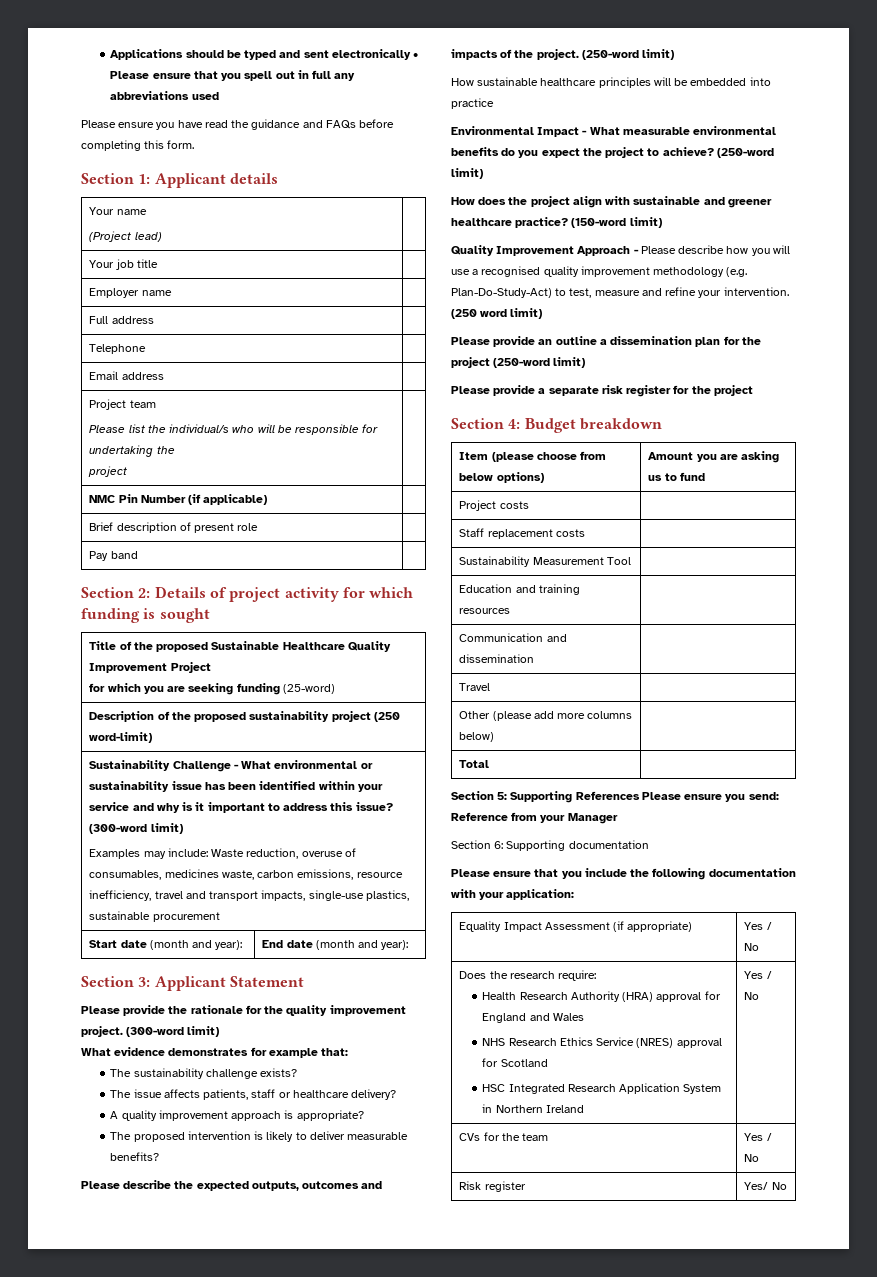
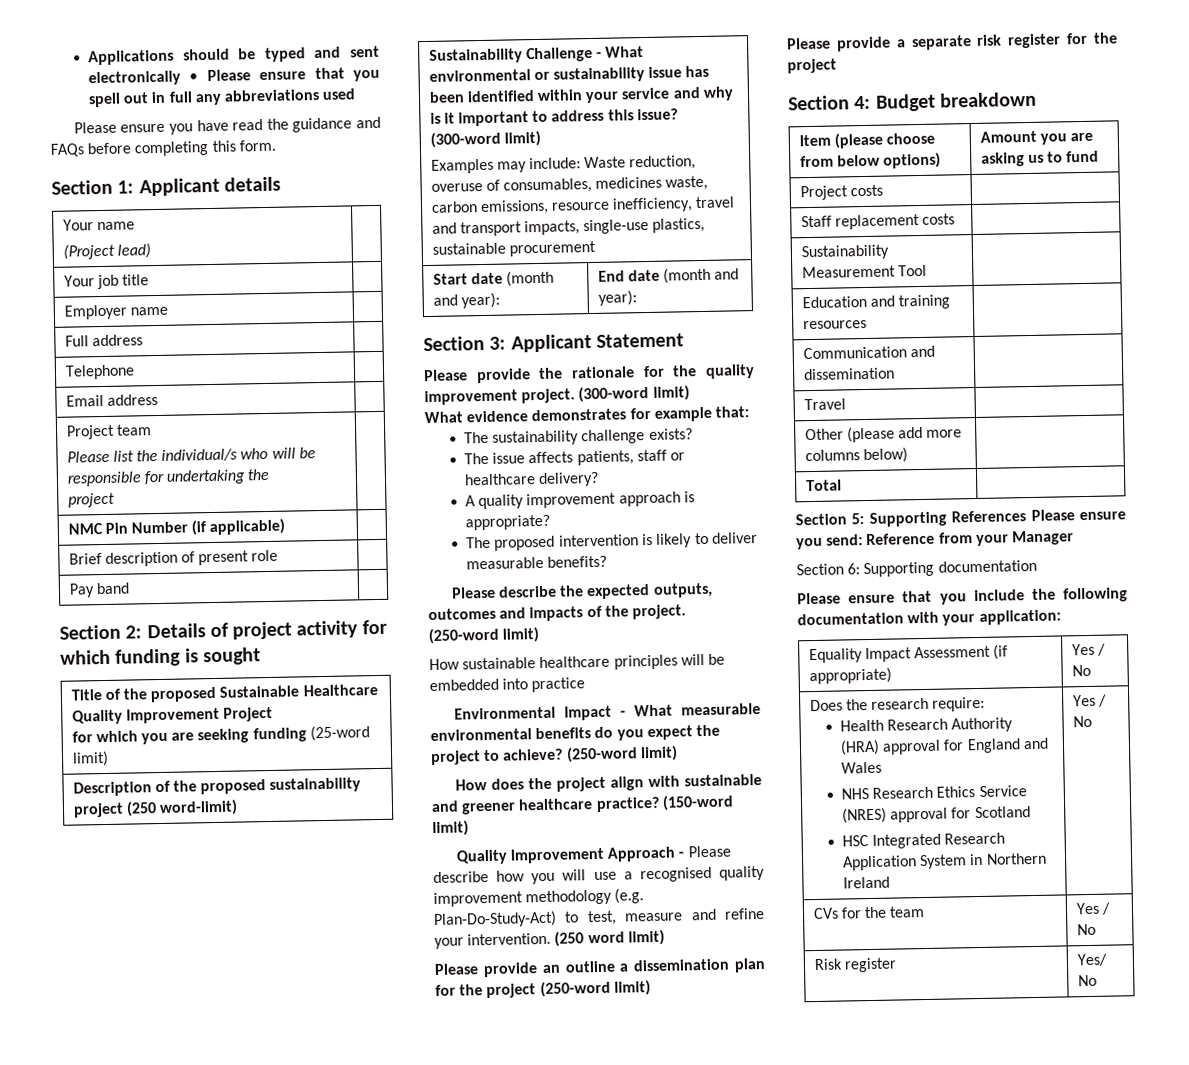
[282,684,335,694] (25-word) -> [309,725,370,742] [71,750,109,767] (25-word limit)

